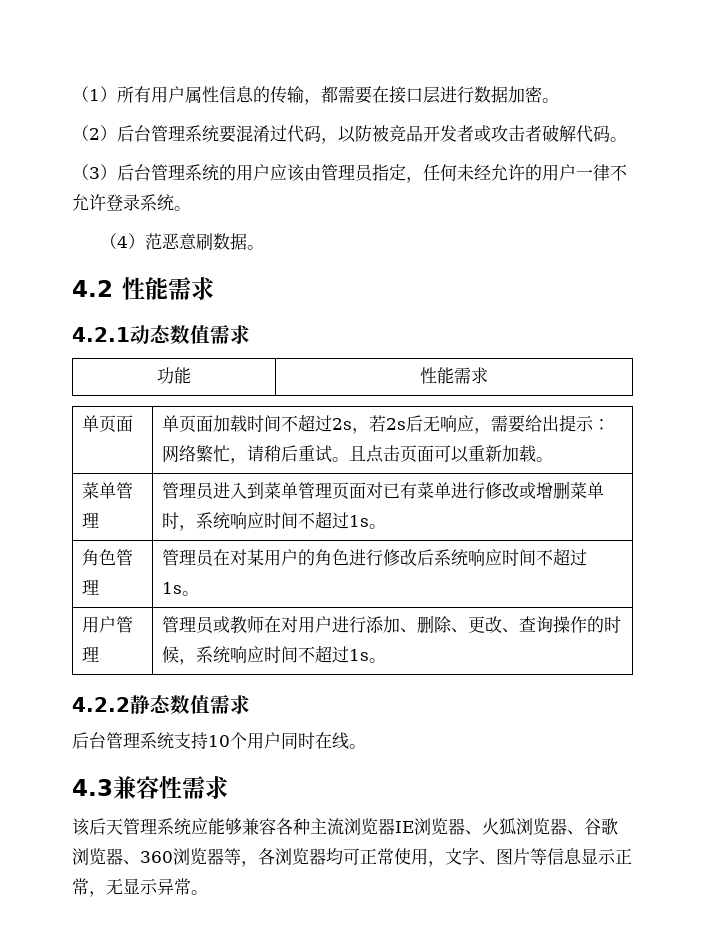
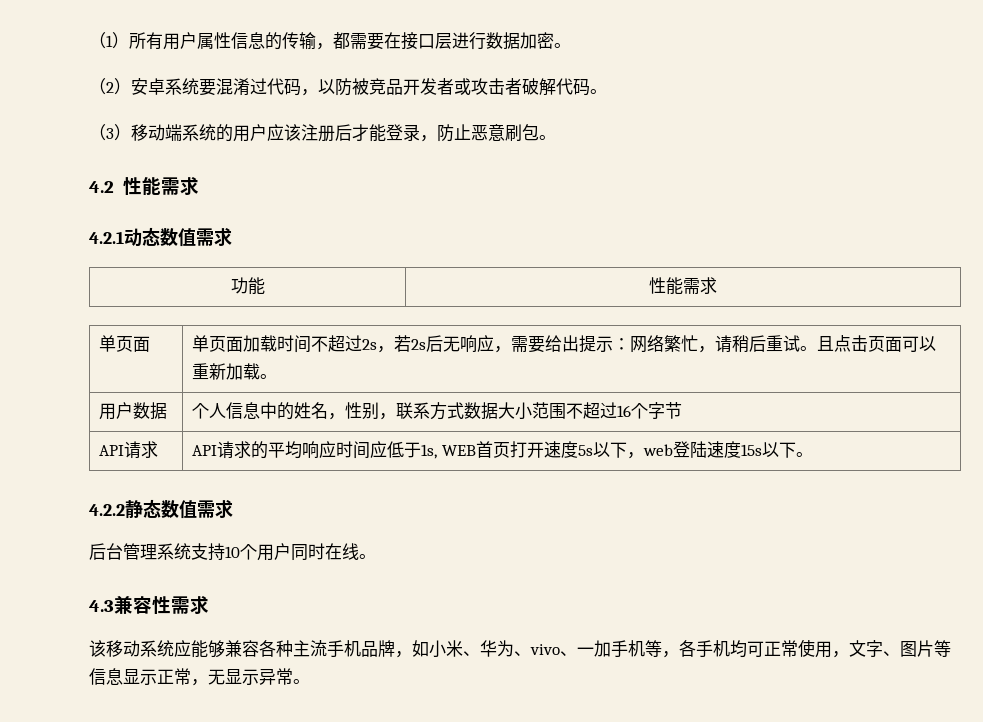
[117,125,185,142] 后台管理 -> [131,78,165,95] 安卓
[117,164,185,181] 后台管理 -> [131,124,182,141] 移动端
[304,164,627,183] [72,194,191,211] [100,233,248,250] 由管理员指定，任何未经允许的用户一律不允许登录系统。 // （4）范恶意刷数据 -> [301,124,539,142] 注册后才能登录，防止恶意刷包
[81,482,133,499] [81,512,99,528] [161,481,604,500] [161,511,386,531] [81,549,133,566] [81,579,99,595] [161,548,587,567] [161,582,199,596] [81,616,133,633] [81,646,99,662] [161,615,621,634] [161,645,369,665] 菜单管理 | 管理员进入到菜单管理页面对已有菜单进行修改或增删菜单时，系统响应时间不超过1s。 // 角色管理 | 管理员在对某用户的角色进行修改后系统响应时间不超过1s。 // 用户管理 | 管理员或教师在对用户进行添加、删除、更改、查询操作的时候，系统响应时间不超过1s -> [99,402,168,420] [192,402,683,420] [99,441,159,459] [192,441,796,459] 用户数据 | 个人信息中的姓名，性别，联系方式数据大小范围不超过16个字节 // API请求 | API请求的平均响应时间应低于1s, WEB首页打开速度5s以下，web登陆速度15s以下
[89,818,157,835] 后天管理 -> [106,640,140,657] 移动
[344,818,618,835] [72,848,326,867] 浏览器IE浏览器、火狐浏览器、谷歌浏览器、360浏览器等，各浏览器 -> [327,640,730,658] 手机品牌，如小米、华为、vivo、一加手机等，各手机

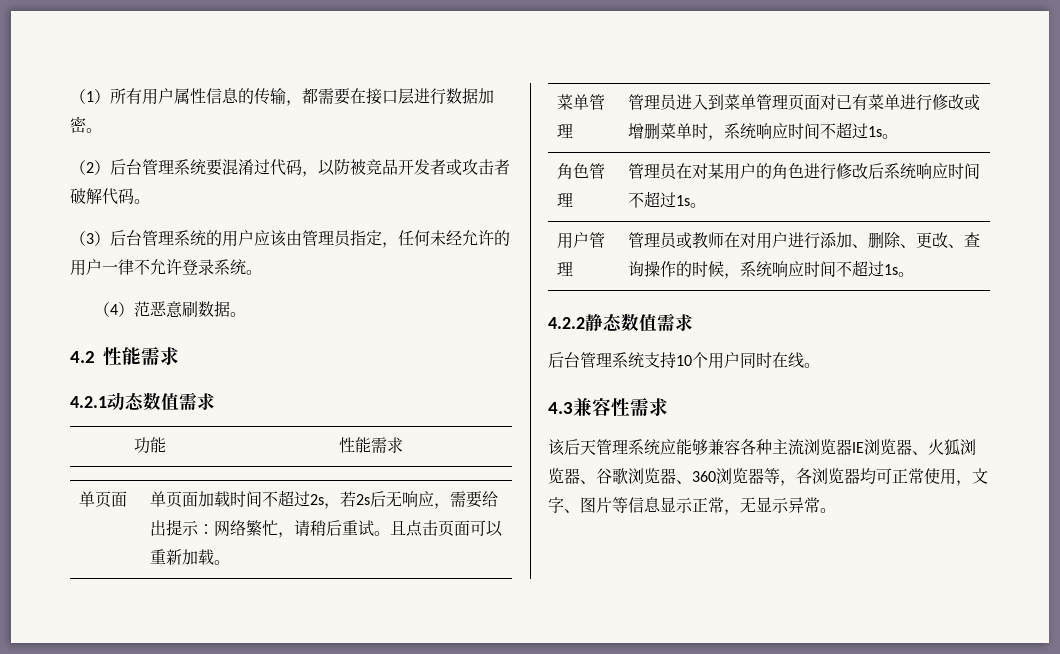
[131,78,165,95] 安卓 -> [110,159,174,175] 后台管理
[131,124,182,141] 移动端 -> [110,230,174,246] 后台管理
[301,124,539,142] 注册后才能登录，防止恶意刷包 -> [286,230,510,248] [70,259,262,276] [93,301,230,318] 由管理员指定，任何未经允许的用户一律不允许登录系统。 // （4）范恶意刷数据
[99,402,168,420] [192,402,683,420] [99,441,159,459] [192,441,796,459] 用户数据 | 个人信息中的姓名，性别，联系方式数据大小范围不超过16个字节 // API请求 | API请求的平均响应时间应低于1s, WEB首页打开速度5s以下，web登陆速度15s以下 -> [556,94,605,110] [556,123,573,138] [627,94,980,111] [627,122,898,141] [556,163,605,179] [556,192,573,207] [627,163,980,180] [627,191,706,208] [556,232,605,249] [556,261,573,276] [627,232,980,249] [627,260,898,279] 菜单管理 | 管理员进入到菜单管理页面对已有菜单进行修改或增删菜单时，系统响应时间不超过1s。 // 角色管理 | 管理员在对某用户的角色进行修改后系统响应时间不超过1s。 // 用户管理 | 管理员或教师在对用户进行添加、删除、更改、查询操作的时候，系统响应时间不超过1s
[106,640,140,657] 移动 -> [564,439,628,455] 后天管理
[327,640,730,658] 手机品牌，如小米、华为、vivo、一加手机等，各手机 -> [804,439,976,456] [548,468,860,486] 浏览器IE浏览器、火狐浏览器、谷歌浏览器、360浏览器等，各浏览器

